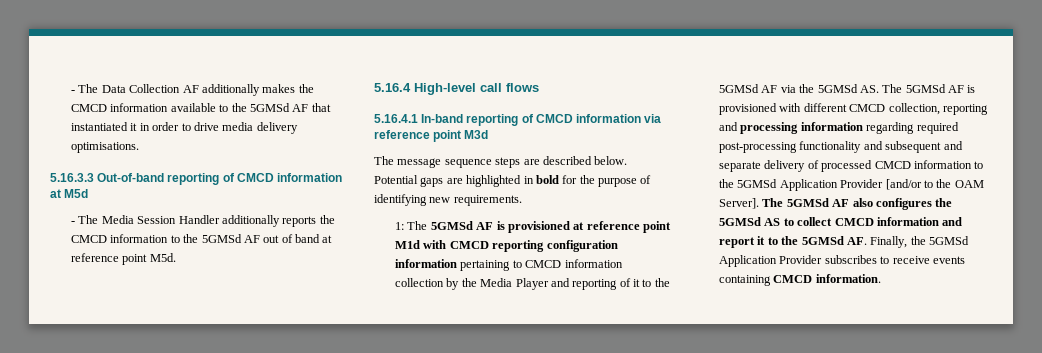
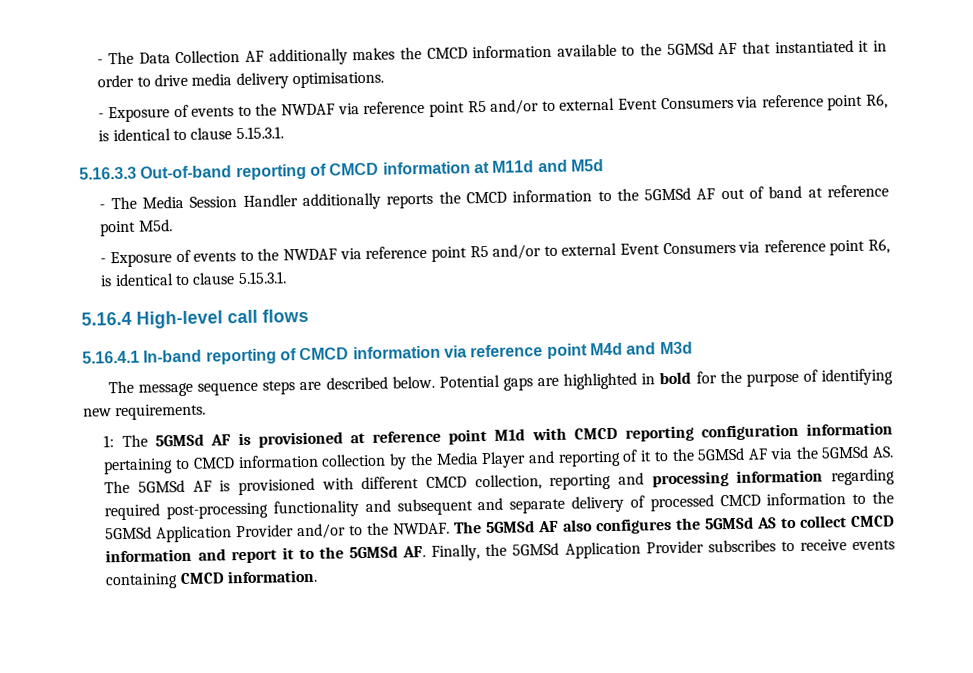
(140, 147) none -> [98,93,889,123] [98,126,284,142] // - Exposure of events to the NWDAF via reference point R5 and/or to external Event Consumers via reference point R6, is identical to clause 5.15.3.1.
(61, 193) none -> [492,159,568,173] M11d and
(176, 257) none -> [100,238,891,268] [100,271,287,287] // - Exposure of events to the NWDAF via reference point R5 and/or to external Event Consumers via reference point R6, is identical to clause 5.15.3.1.
(462, 136) none -> [589,342,657,356] M4d and
[885,179,984,190] [719,198,760,209] [and/or to the OAM Server]. -> [297,522,451,540] and/or to the NWDAF.

